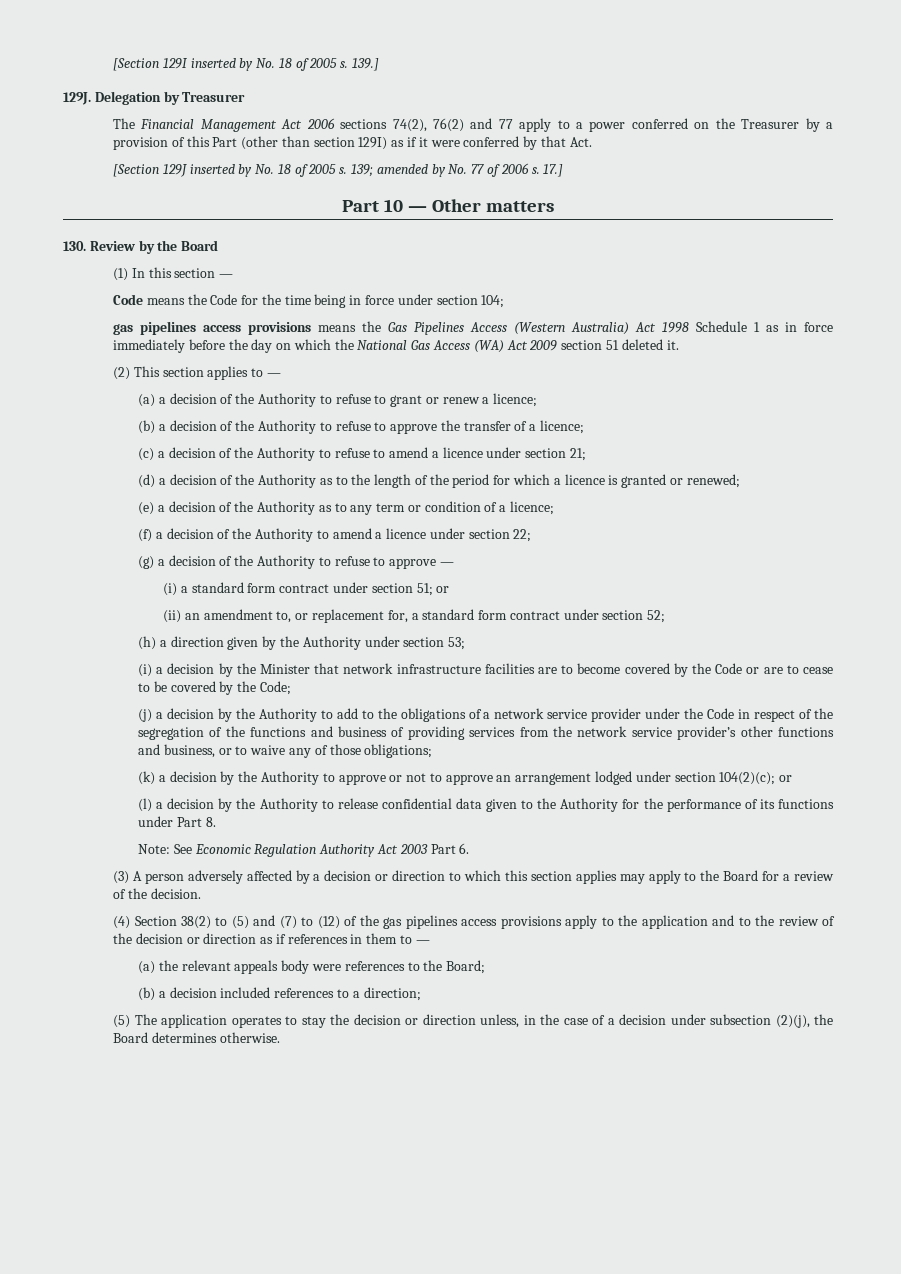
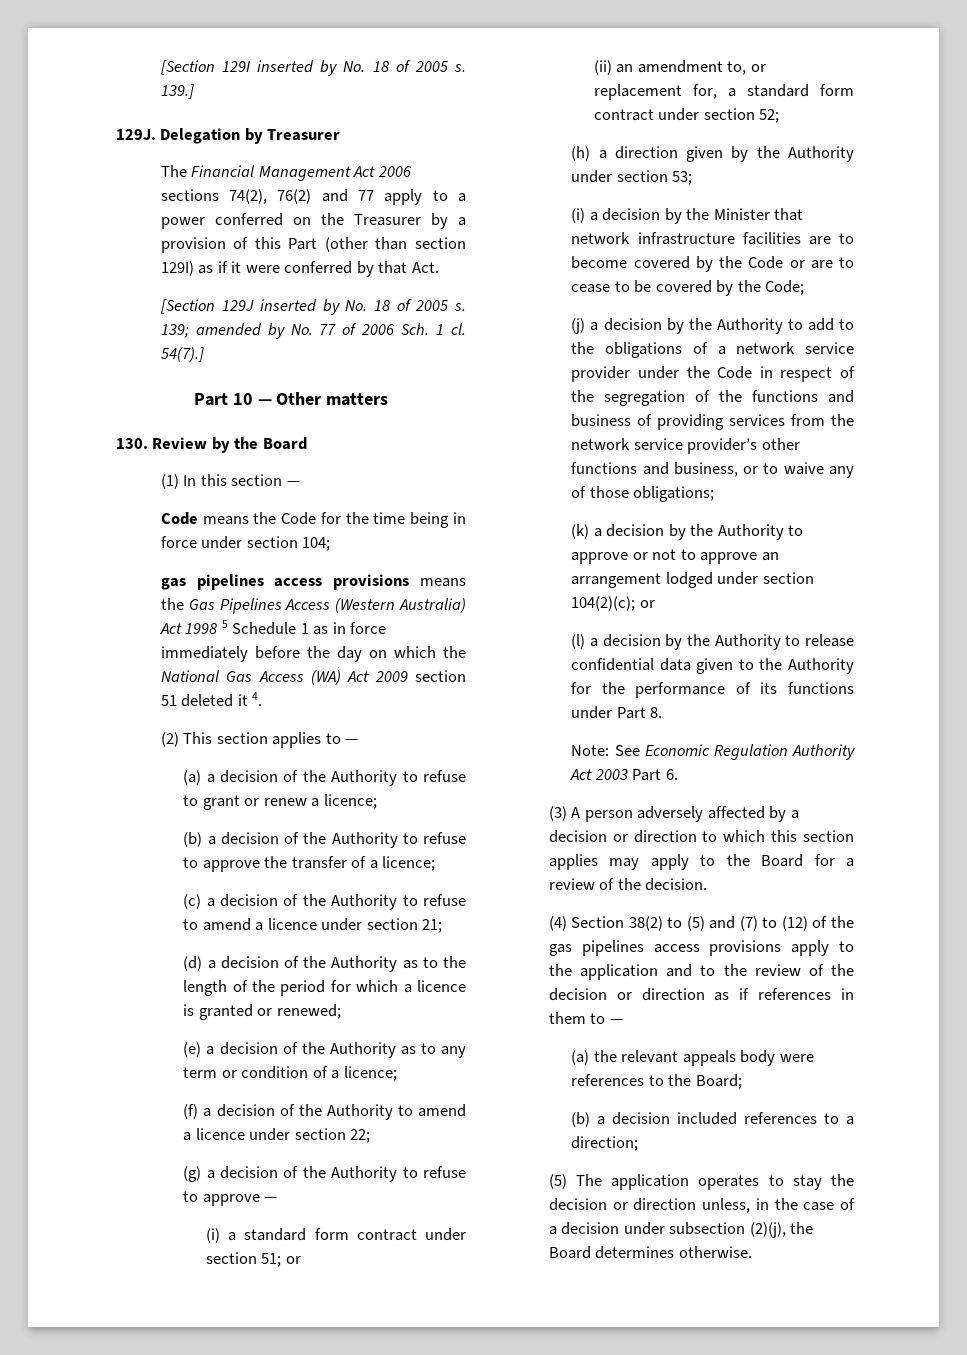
[531,164,564,177] s. 17.] -> [401,323,466,335] [160,347,204,362] Sch. 1 cl. 54(7).]
(690, 327) none -> [221,620,228,628] 5
[666,340,679,350] it. -> [237,692,263,706] it 4.

